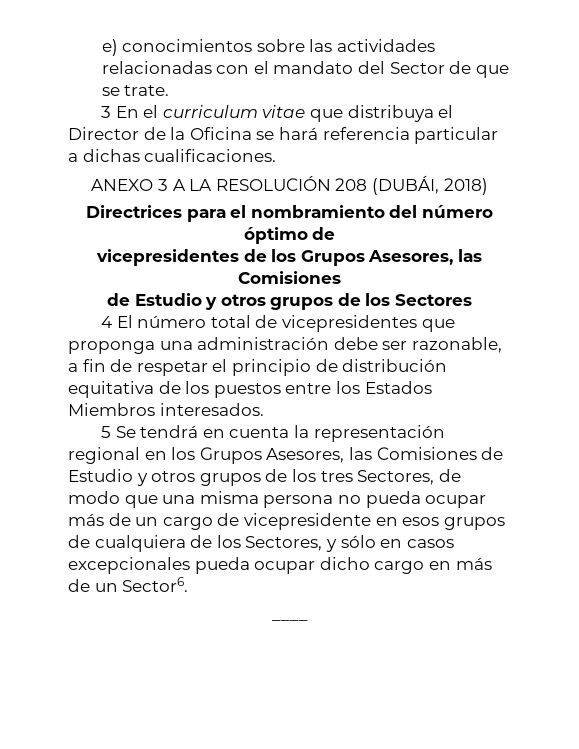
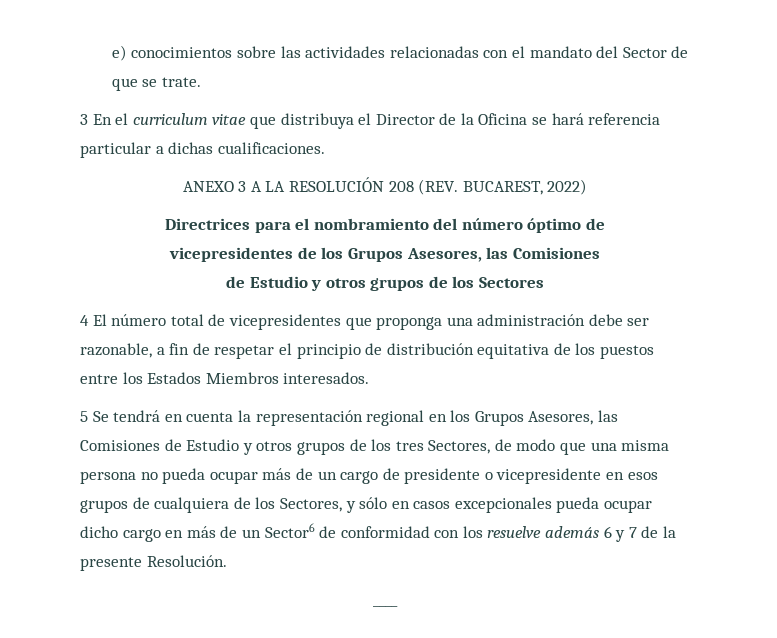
[371,175,488,195] (DUBÁI, 2018) -> [418,179,588,195] (REV. BUCAREST, 2022)
(240, 519) none -> [404,468,493,484] presidente o
[122,577,189,592] Sector6. -> [264,523,677,542] [80,555,227,571] Sector6 de conformidad con los resuelve además 6 y 7 de la presente Resolución.

